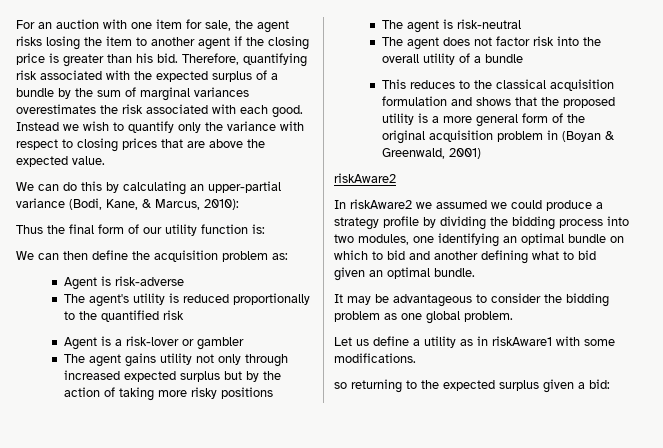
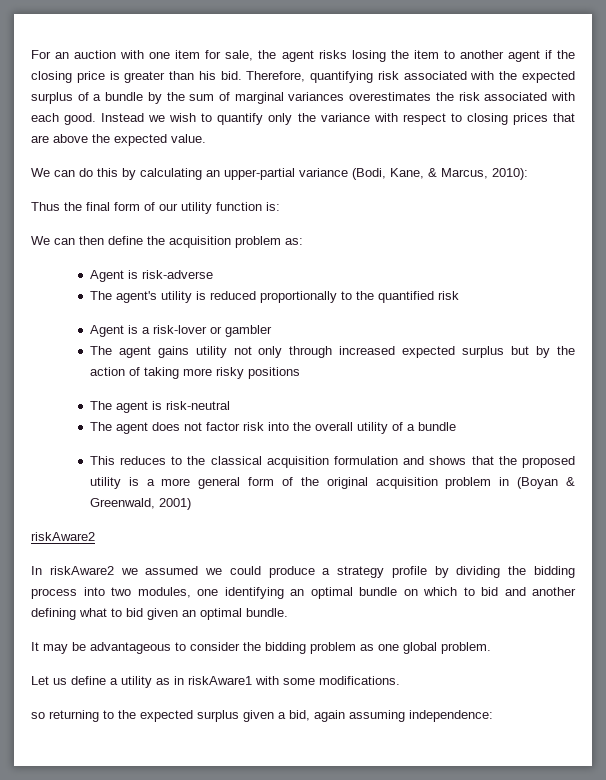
[589,379,610,389] bid: -> [289,710,493,722] bid, again assuming independence:

